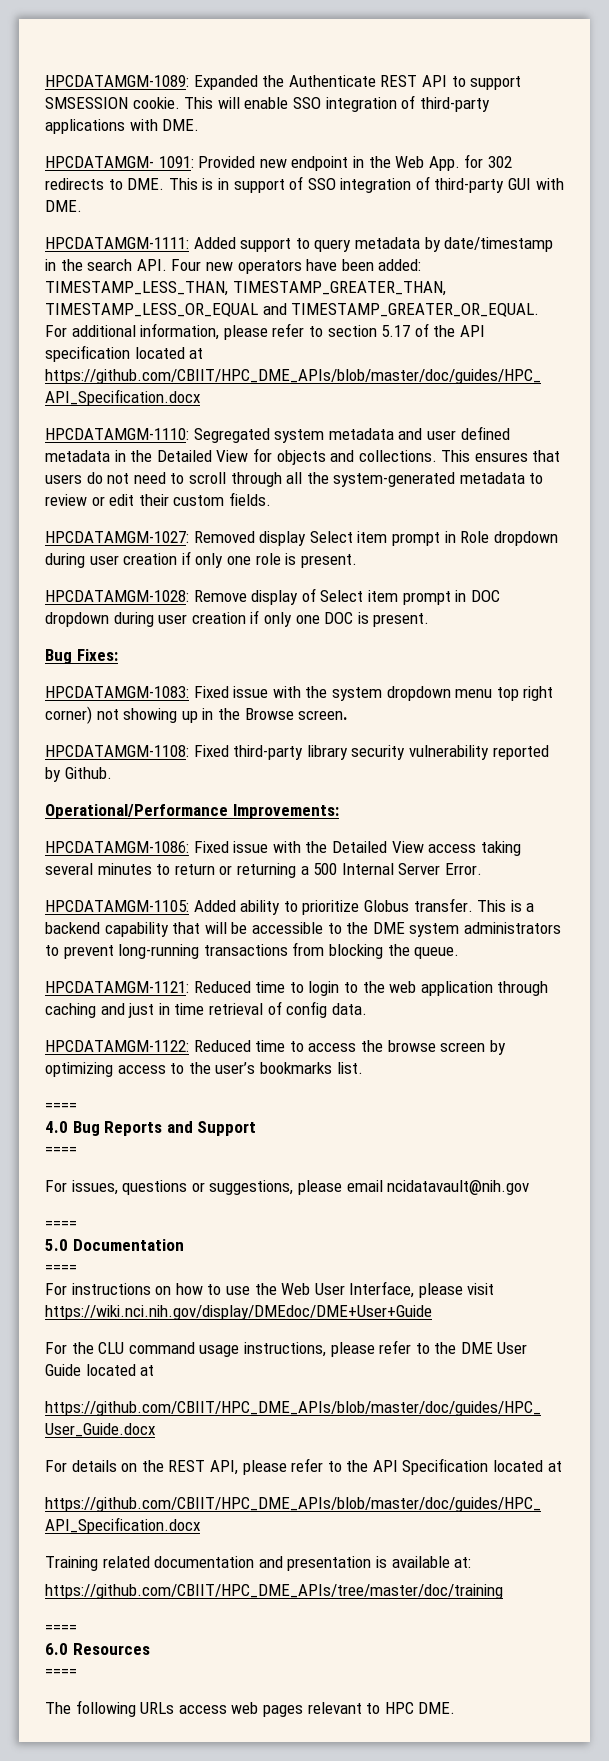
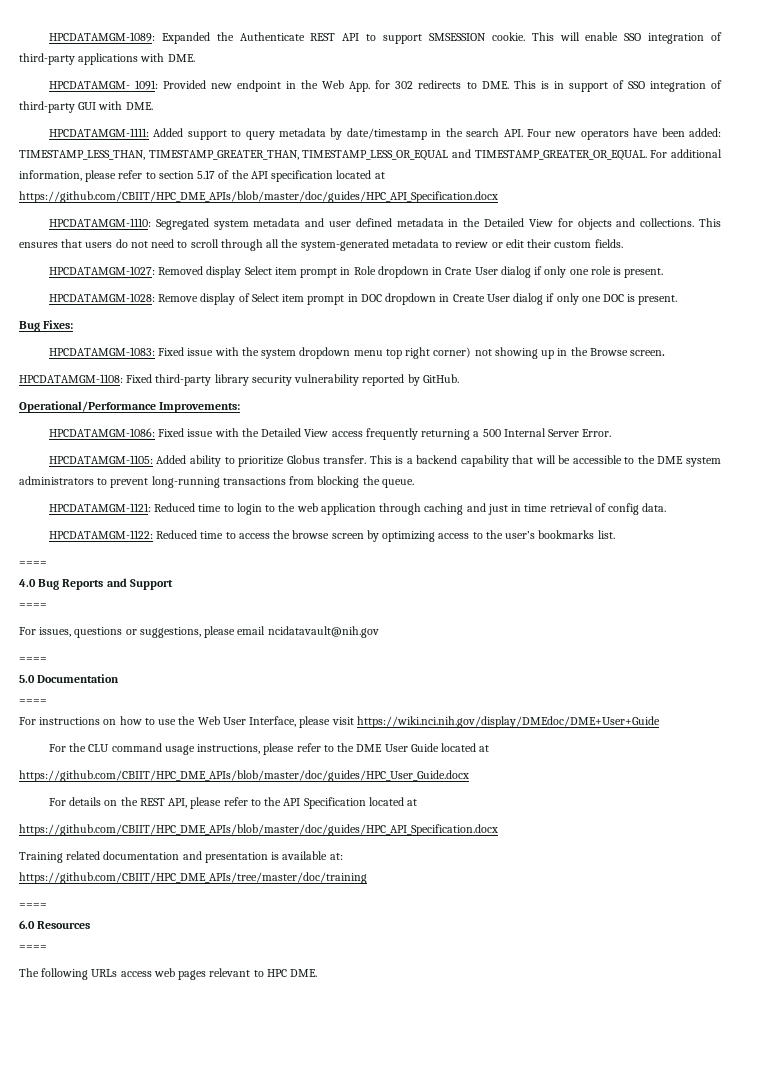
[45,553,178,568] during user creation -> [432,266,531,278] in Crate User dialog
[113,612,246,627] during user creation -> [439,293,544,305] in Create User dialog
[64,767,112,779] Github. -> [422,374,459,383] GitHub.
[480,841,521,856] [45,863,233,875] taking several minutes to return or -> [365,428,418,440] frequently

